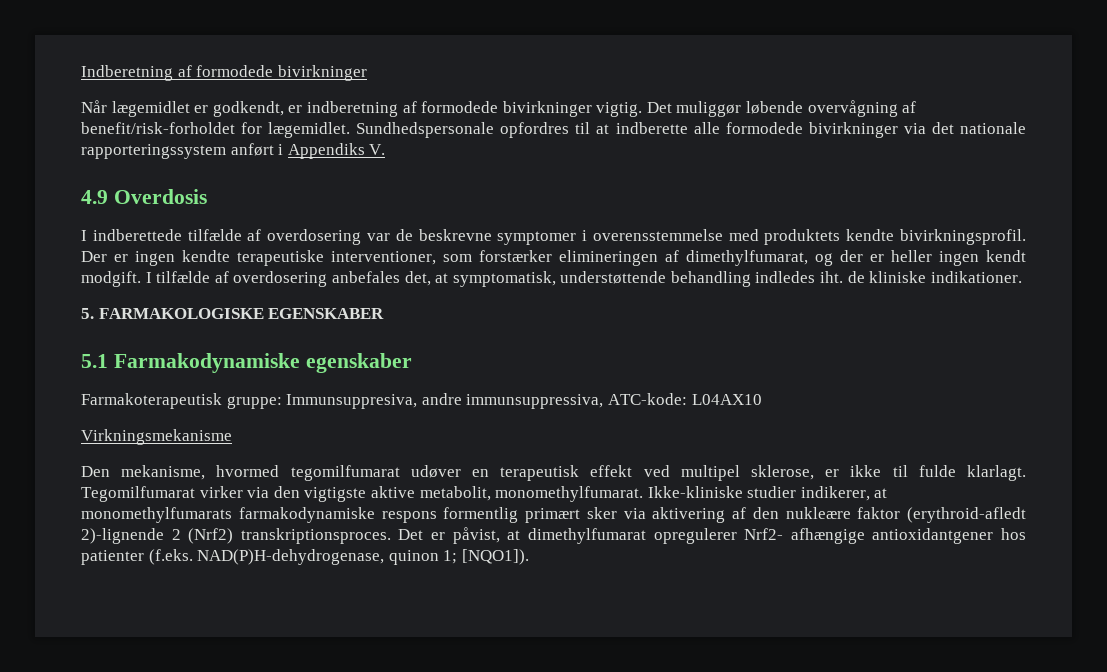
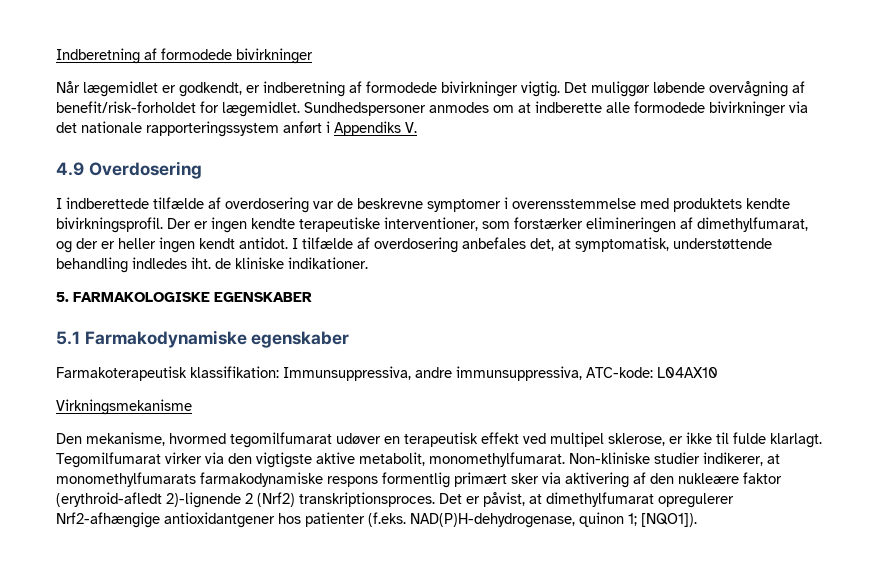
[356,122,591,138] Sundhedspersonale opfordres til -> [304,102,514,116] Sundhedspersoner anmodes om
[113,189,207,204] Overdosis -> [88,161,202,179] Overdosering
[81,271,141,287] modgift. -> [239,237,288,249] antidot.
[226,394,418,409] gruppe: Immunsuppresiva, -> [190,366,411,381] klassifikation: Immunsuppressiva,
[647,486,743,498] Ikke-kliniske -> [569,452,650,464] Non-kliniske
[744,528,865,544] Nrf2- afhængige -> [56,512,160,528] Nrf2-afhængige

